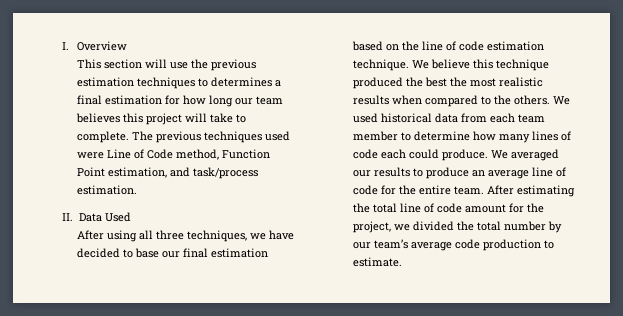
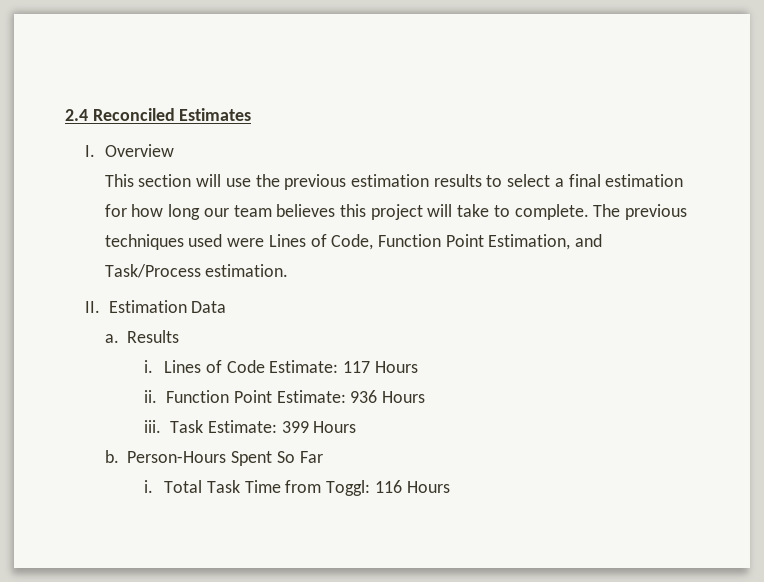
(62, 46) none -> [65,108,252,121] 2.4 Reconciled Estimates //
[137,77,273,89] techniques to determines -> [433,174,551,187] results to select
[107,149,271,160] [77,167,259,179] Line of Code method, Function Point estimation, and task/process -> [268,234,603,250] [104,264,201,278] Lines of Code, Function Point Estimation, and Task/Process
(74, 217) none -> [108,300,187,313] Estimation
[104,212,131,222] [77,230,295,242] [77,248,269,258] [352,41,545,51] [353,59,550,71] [353,77,544,89] [353,95,571,107] [353,113,546,123] [353,131,572,143] [353,149,560,161] [353,167,567,179] [353,185,576,197] [353,203,545,213] [353,221,563,233] [353,239,555,251] [353,257,403,267] Used // After using all three techniques, we have decided to base our final estimation based on the line of code estimation technique. We believe this technique produced the best the most realistic results when compared to the others. We used historical data from each team member to determine how many lines of code each could produce. We averaged our results to produce an average line of code for the entire team. After estimating the total line of code amount for the project, we divided the total number by our team’s average code production to estimate. -> [104,330,180,343] [144,360,418,373] [144,390,425,403] [144,420,357,433] [104,450,323,466] [144,480,450,496] // a. Results // i. Lines of Code Estimate: 117 Hours // ii. Function Point Estimate: 936 Hours // iii. Task Estimate: 399 Hours // b. Person-Hours Spent So Far // i. Total Task Time from Toggl: 116 Hours

